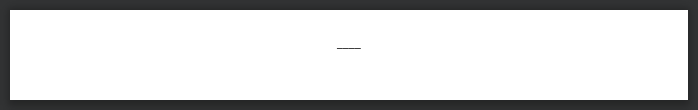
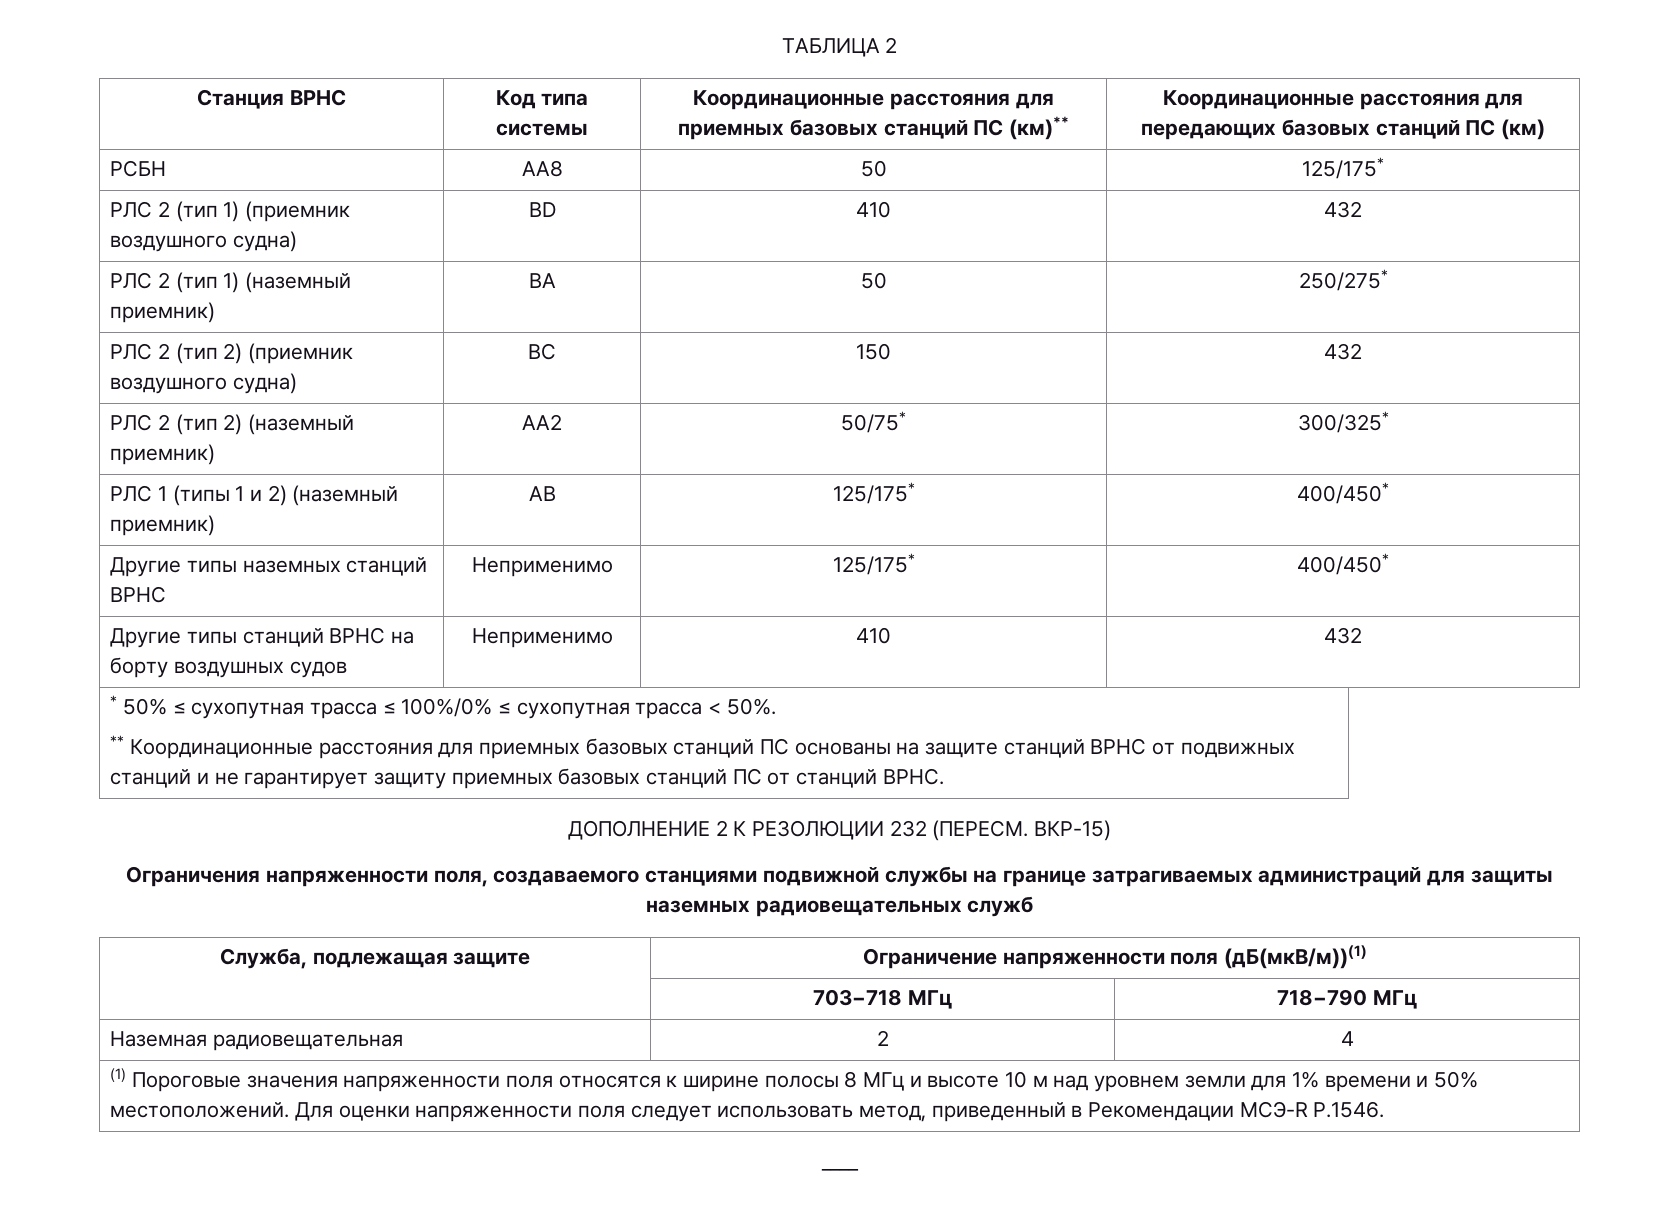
(336, 48) none -> [781,37,898,57] [197,89,346,109] [495,90,589,109] [496,123,588,136] [693,90,1054,110] [678,116,1069,140] [1162,90,1524,110] [1141,119,1545,140] [110,160,167,177] [521,160,563,177] [860,160,887,177] [1302,157,1384,179] [110,201,351,222] [110,231,298,252] [528,202,556,217] [856,201,891,218] [1324,201,1362,218] [110,272,352,293] [110,302,216,323] [528,273,556,288] [860,272,887,289] [1298,269,1388,291] [110,343,354,364] [110,373,298,394] [528,343,556,360] [856,343,891,360] [1324,343,1362,360] [110,414,355,435] [110,444,216,465] [522,414,562,430] [841,411,906,433] [1297,411,1389,433] [110,485,399,506] [110,515,216,536] [528,486,556,501] [832,482,915,504] [1297,482,1389,504] [110,557,428,577] [110,586,167,603] [471,557,613,577] [832,553,915,575] [1297,553,1389,575] [110,627,415,648] [110,657,347,678] [471,628,613,648] [856,627,891,644] [1324,627,1362,644] [110,695,776,719] [110,735,1295,759] [110,768,944,789] [567,820,1112,841] [126,866,1553,887] [645,896,1034,917] [219,948,531,969] [862,945,1368,969] [813,989,952,1009] [1277,989,1417,1009] [110,1031,404,1051] [876,1030,889,1046] [1340,1031,1354,1046] [110,1068,1479,1092] [110,1101,1385,1122] ТАБЛИЦА 2 // Станция ВРНС | Код типа системы | Координационные расстояния для приемных базовых станций ПС (км)** | Координационные расстояния для передающих базовых станций ПС (км) // РСБН | AA8 | 50 | 125/175* // РЛС 2 (тип 1) (приемник воздушного судна) | BD | 410 | 432 // РЛС 2 (тип 1) (наземный приемник) | BA | 50 | 250/275* // РЛС 2 (тип 2) (приемник воздушного судна) | BC | 150 | 432 // РЛС 2 (тип 2) (наземный приемник) | AA2 | 50/75* | 300/325* // РЛС 1 (типы 1 и 2) (наземный приемник) | AB | 125/175* | 400/450* // Другие типы наземных станций ВРНС | Неприменимо | 125/175* | 400/450* // Другие типы станций ВРНС на борту воздушных судов | Неприменимо | 410 | 432 // * 50% ≤ сухопутная трасса ≤ 100%/0% ≤ сухопутная трасса < 50%. // ** Координационные расстояния для приемных базовых станций ПС основаны на защите станций ВРНС от подвижных станций и не гарантирует защиту приемных базовых станций ПС от станций ВРНС. // ДОПОЛНЕНИЕ 2 К РЕЗОЛЮЦИИ 232 (ПЕРЕСМ. ВКР-15) // Ограничения напряженности поля, создаваемого станциями подвижной службы на границе затрагиваемых администраций для защиты наземных радиовещательных служб // Служба, подлежащая защите | Ограничение напряженности поля (дБ(мкВ/м))(1) // | 703−718 МГц | 718−790 МГц // Наземная радиовещательная | 2 | 4 // (1) Пороговые значения напряженности поля относятся к ширине полосы 8 МГц и высоте 10 м над уровнем земли для 1% времени и 50% местоположений. Для оценки напряженности поля следует использовать метод, приведенный в Рекомендации МСЭ-R P.1546. //

